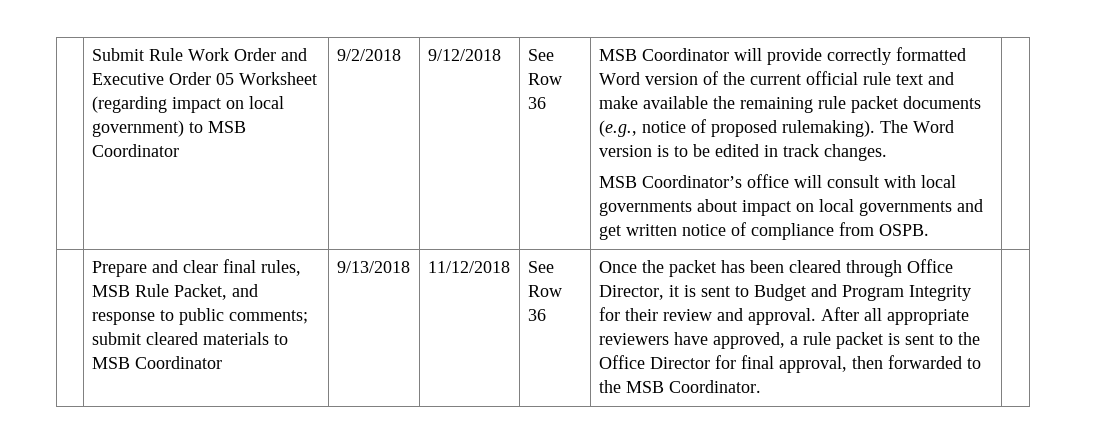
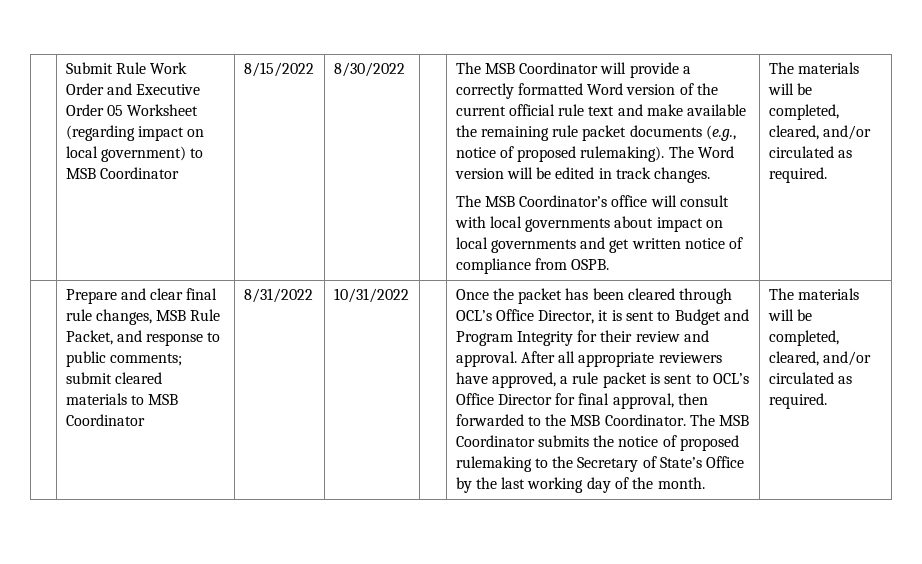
[336,49,401,61] [427,49,501,61] [527,49,554,61] [527,73,562,85] [527,97,546,109] 9/2/2018 | 9/12/2018 | See Row 36 | -> [243,62,314,77] [333,62,405,77] [455,62,481,74] 8/15/2022 | 8/30/2022 | | The
(822, 56) none -> [683,66,692,74] a
[656,145,688,157] is to -> [506,167,533,179] will
(887, 152) none -> [455,195,481,207] The
(929, 230) none -> [768,62,859,74] [767,83,812,95] [768,104,839,120] [768,125,871,140] [768,146,852,158] [768,167,827,183] The materials will be completed, cleared, and/or circulated as required.
[260,260,301,276] rules, -> [65,309,152,325] rule changes,
[336,261,410,273] [427,261,510,273] [527,261,554,273] [527,285,562,297] [527,309,546,321] 9/13/2018 | 11/12/2018 | See Row 36 -> [243,288,313,303] [333,288,409,303] 8/31/2022 | 10/31/2022 |
(902, 268) none -> [455,310,492,321] OCL’s
[957,332,980,345] the -> [713,373,750,384] OCL’s
(761, 386) | -> [690,414,750,426] [455,435,740,451] [455,456,745,472] [455,477,705,493] [768,288,859,300] [767,309,812,321] [768,330,839,346] [768,351,871,366] [768,372,852,384] [768,393,827,409] The MSB Coordinator submits the notice of proposed rulemaking to the Secretary of State’s Office by the last working day of the month. | The materials will be completed, cleared, and/or circulated as required.

